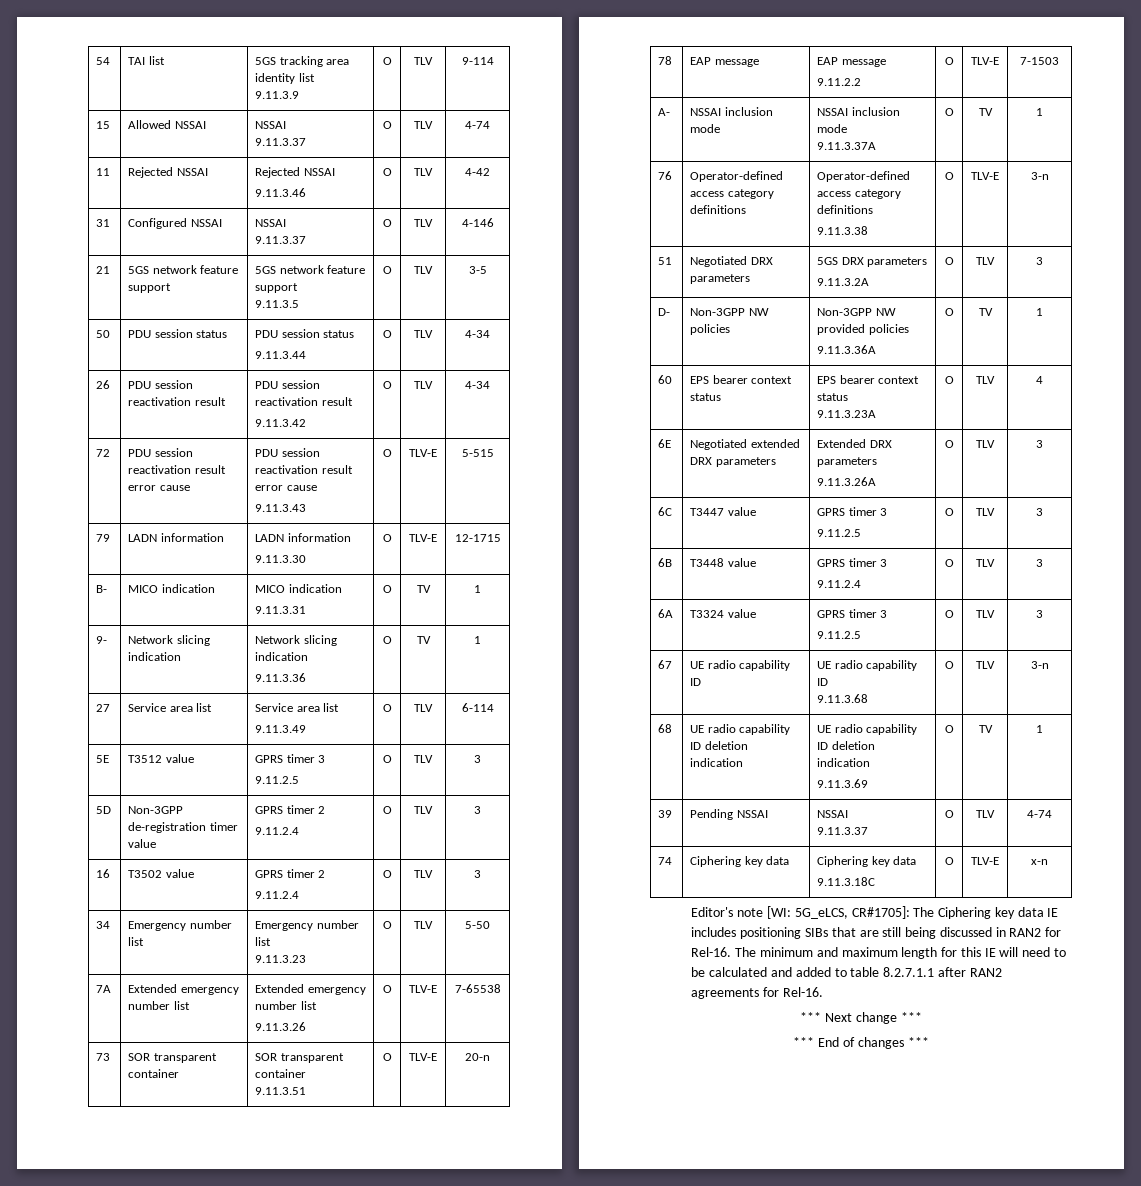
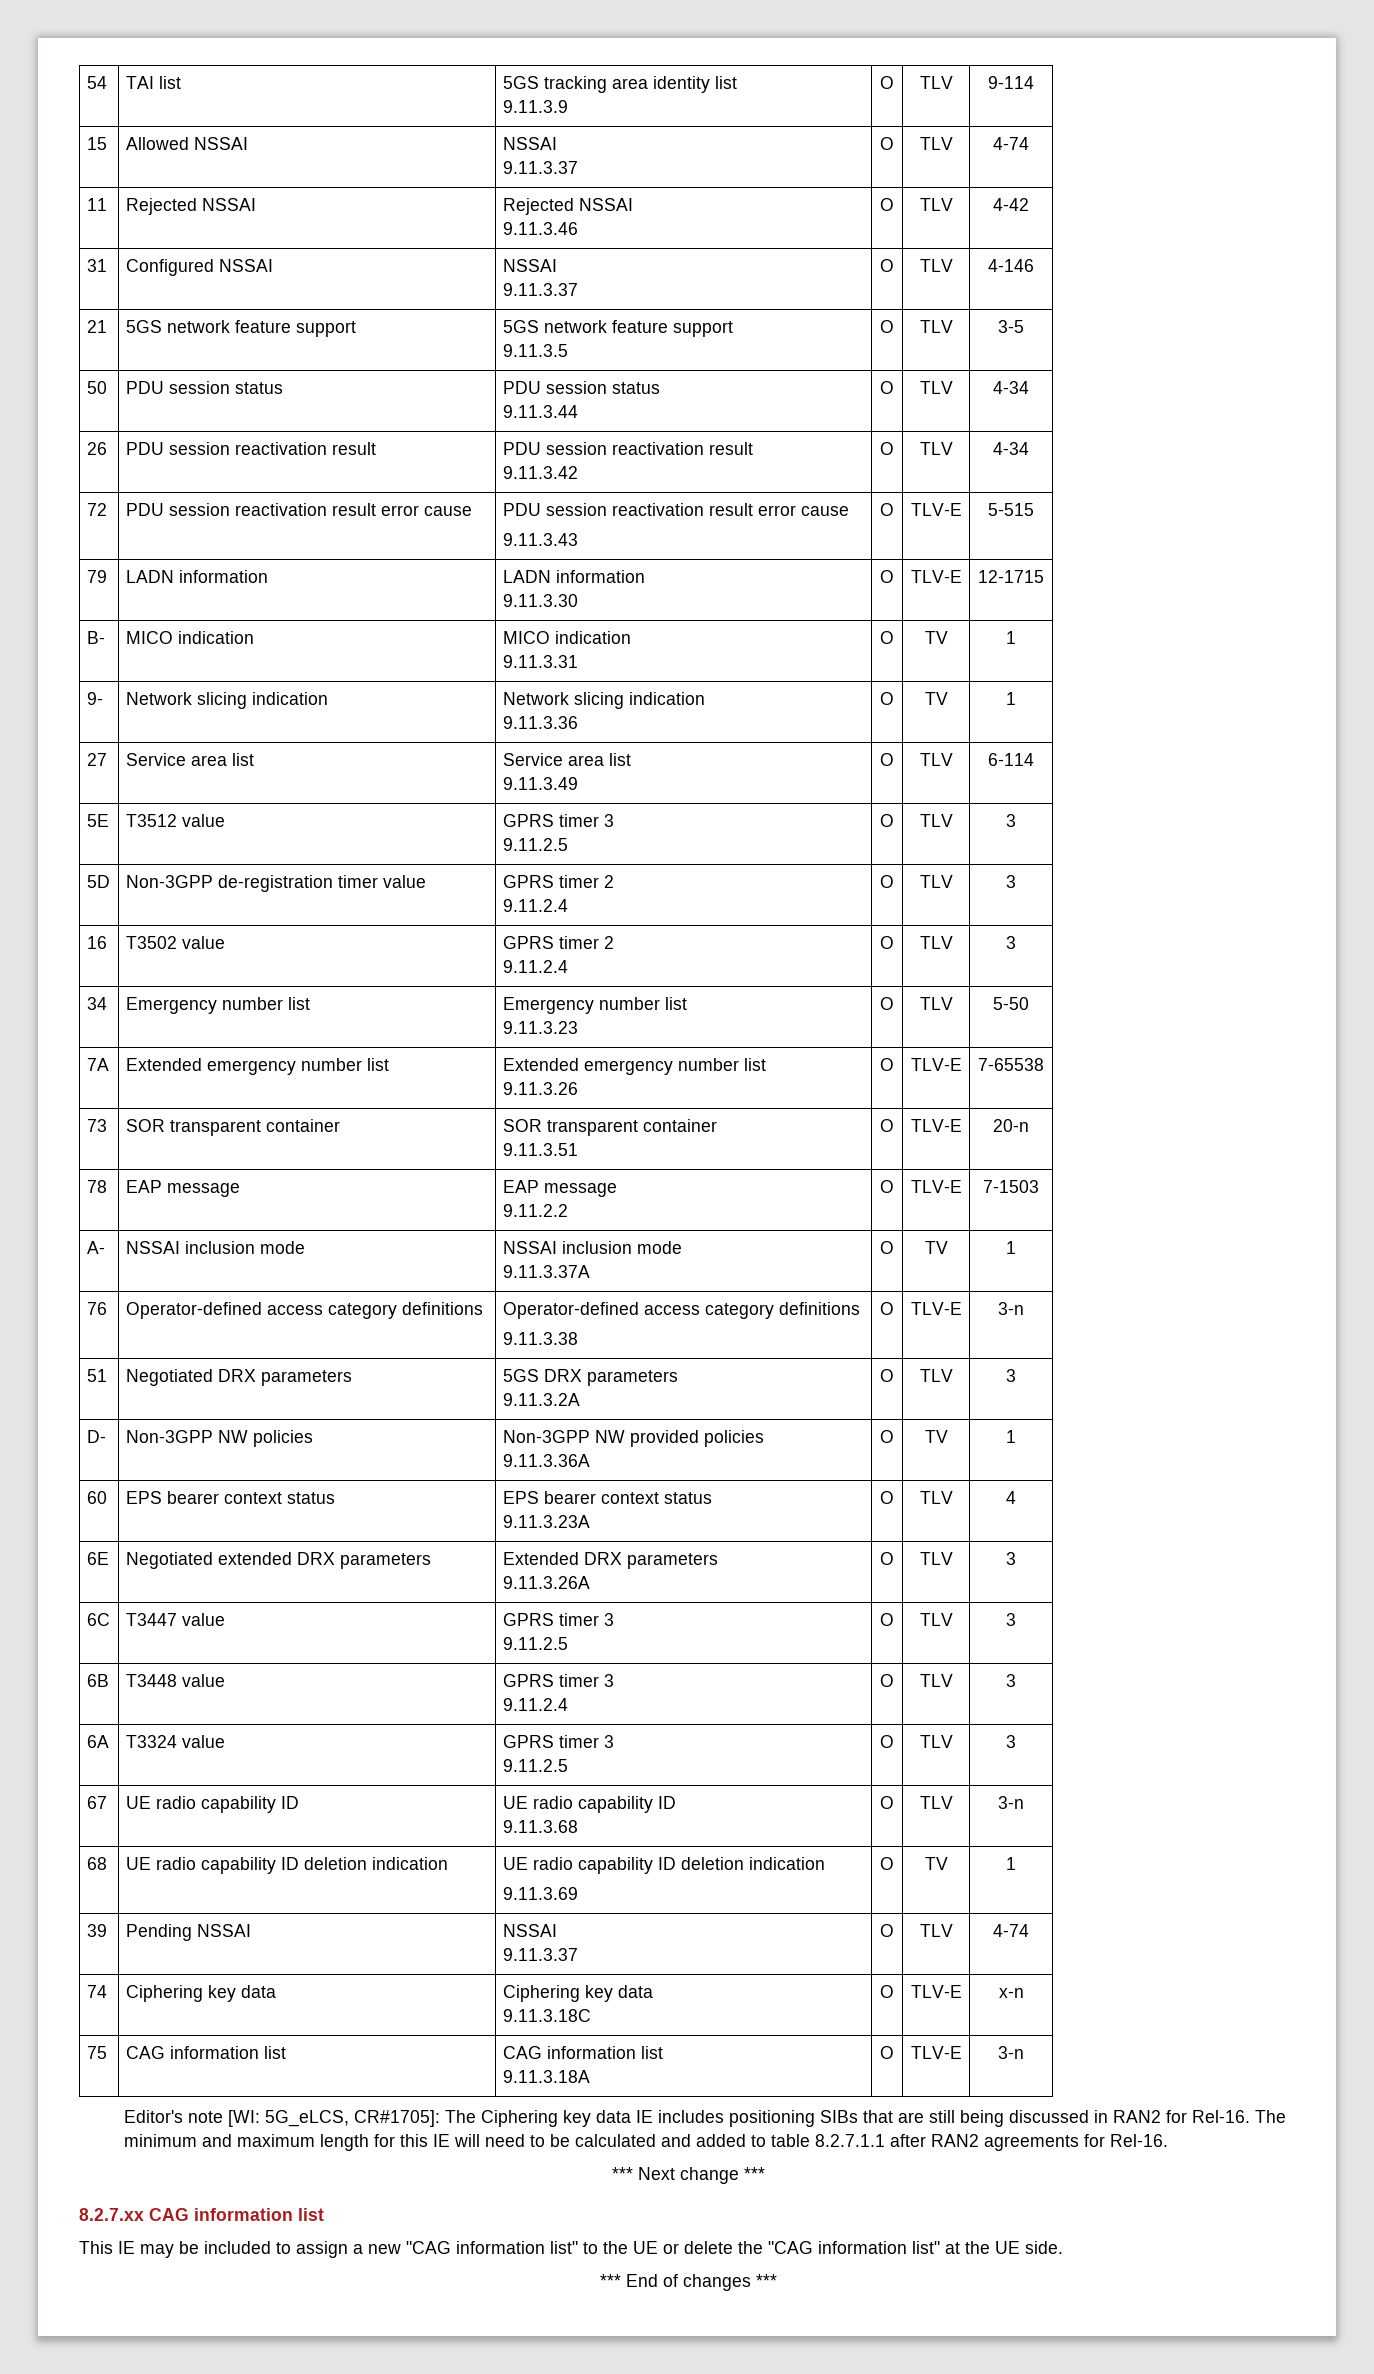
(1048, 862) none -> [86,2046,107,2059] [125,2046,286,2059] [502,2046,663,2059] [502,2070,590,2083] [880,2046,894,2059] [910,2046,962,2059] [998,2046,1024,2059] // 75 | CAG information list | CAG information list // 9.11.3.18A | O | TLV-E | 3-n
(922, 1017) none -> [79,2208,324,2221] [79,2241,1063,2258] // 8.2.7.xx CAG information list // This IE may be included to assign a new "CAG information list" to the UE or delete the "CAG information list" at the UE side.

